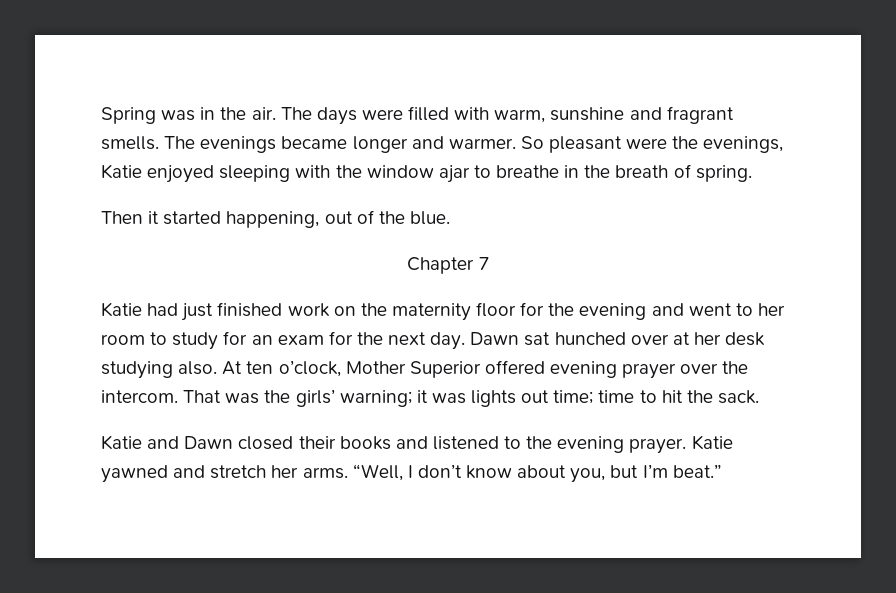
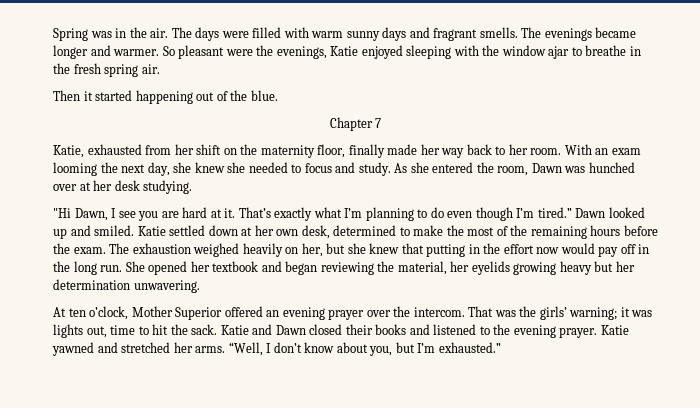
[494,107,625,123] warm, sunshine -> [311,27,407,41] warm sunny days
[615,164,752,182] breath of spring. -> [73,63,160,77] fresh spring air.
[226,211,320,228] happening, -> [135,90,193,104] happening
[101,302,785,321] [101,331,248,350] Katie had just finished work on the maternity floor for the evening and went to her room to study for -> [53,144,592,158] Katie, exhausted from her shift on the maternity floor, finally made her way back to her room. With
[328,331,353,345] for -> [53,162,97,176] looming
[430,332,551,350] day. Dawn sat -> [147,162,586,176] day, she knew she needed to focus and study. As she entered the room, Dawn was
[101,361,218,379] studying also. -> [143,180,193,194] [53,207,645,221] [53,225,658,239] [53,243,650,257] [53,261,635,275] [53,279,200,293] studying. // "Hi Dawn, I see you are hard at it. That’s exactly what I’m planning to do even though I’m tired.” Dawn looked up and smiled. Katie settled down at her own desk, determined to make the most of the remaining hours before the exam. The exhaustion weighed heavily on her, but she knew that putting in the effort now would pay off in the long run. She opened her textbook and began reviewing the material, her eyelids growing heavy but her determination unwavering. //
(545, 367) none -> [266,310,280,317] an
[521,390,594,404] out time; -> [86,326,107,338] out,
(759, 397) // -> (218, 329) none
[210,465,267,479] stretch -> [121,342,171,353] stretched
[672,464,722,478] beat.” -> [438,342,501,353] exhausted.”

